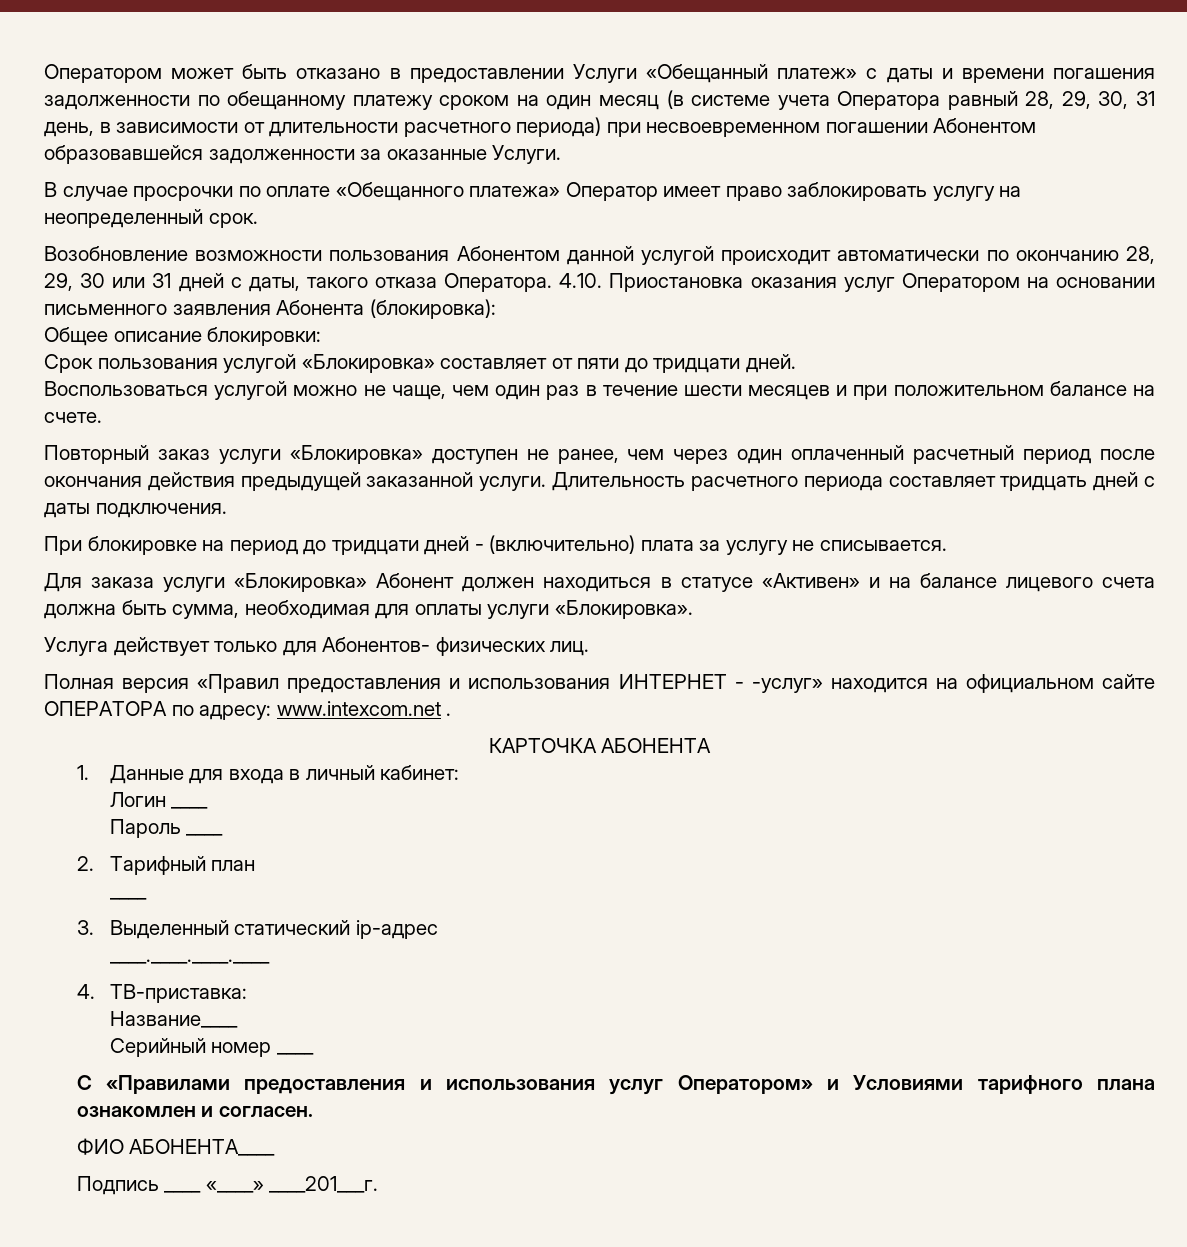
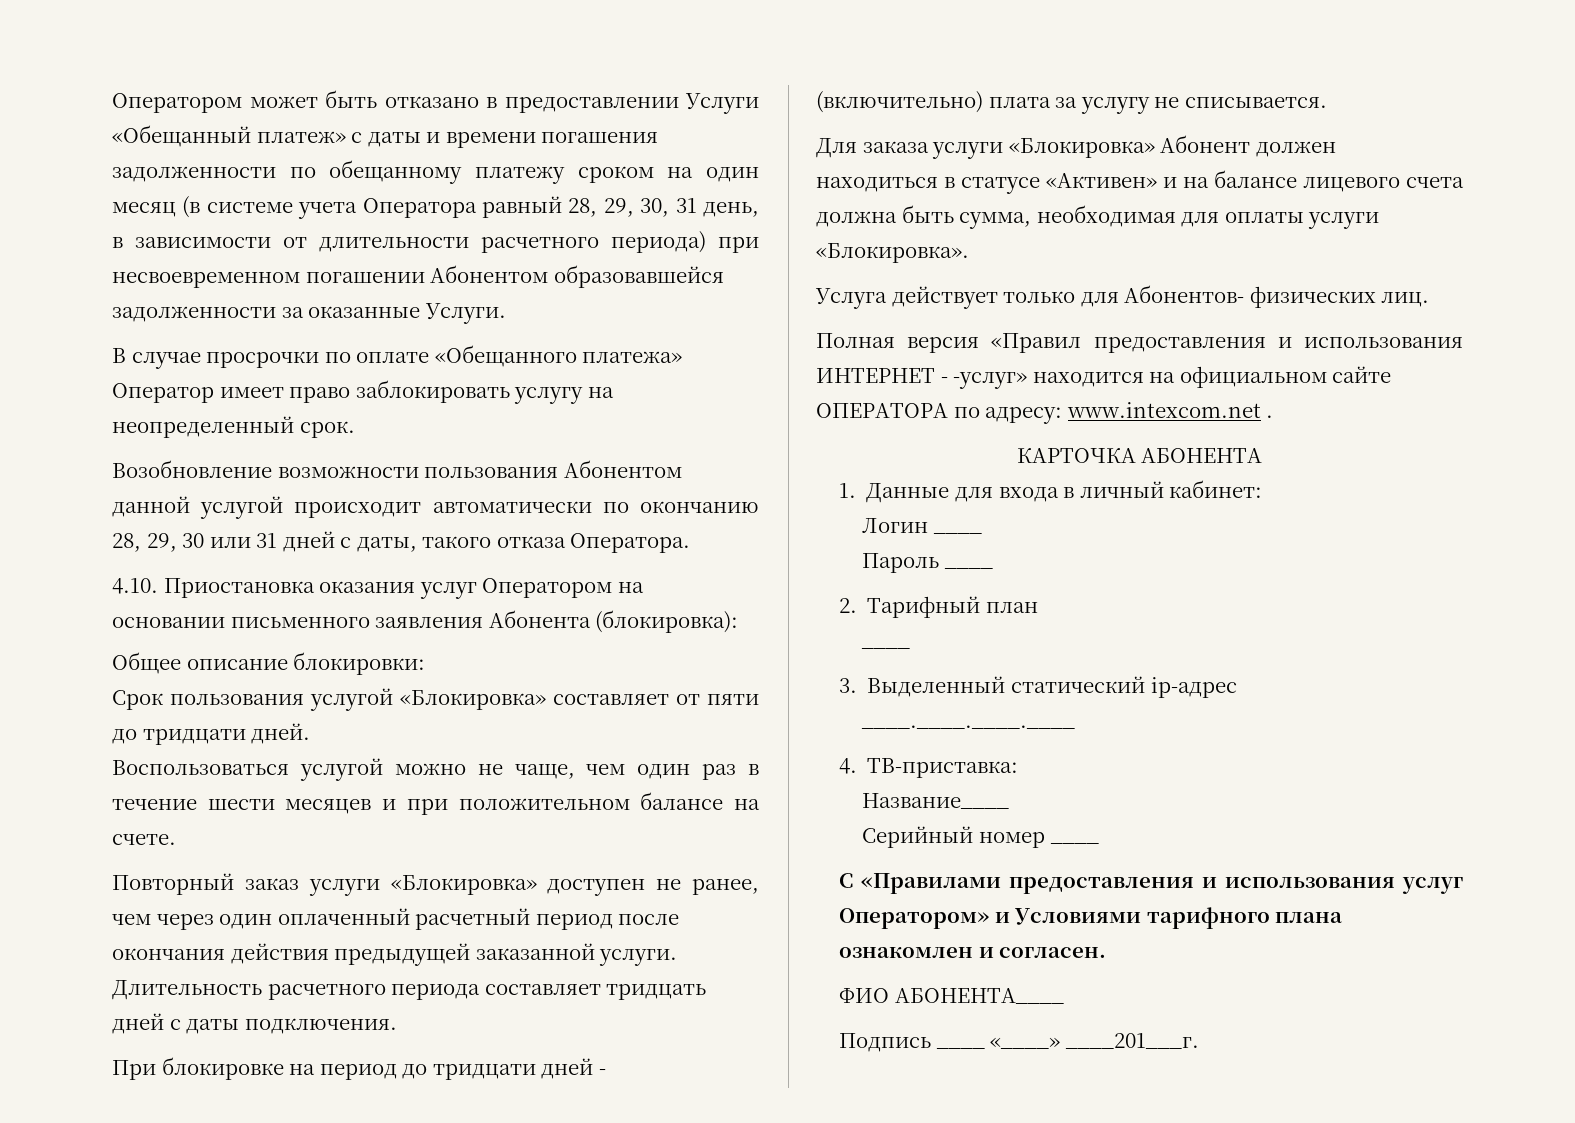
(553, 282) none -> (691, 543) //

